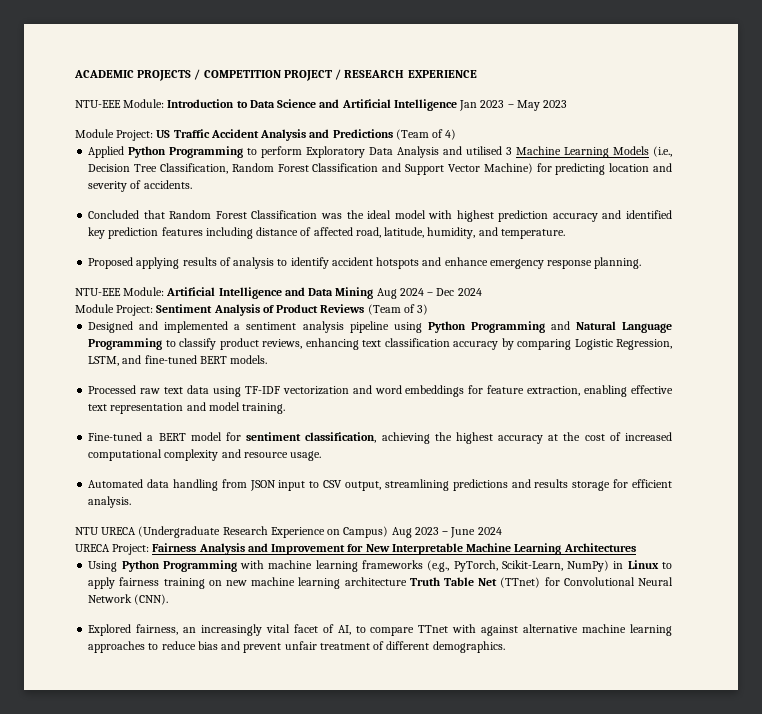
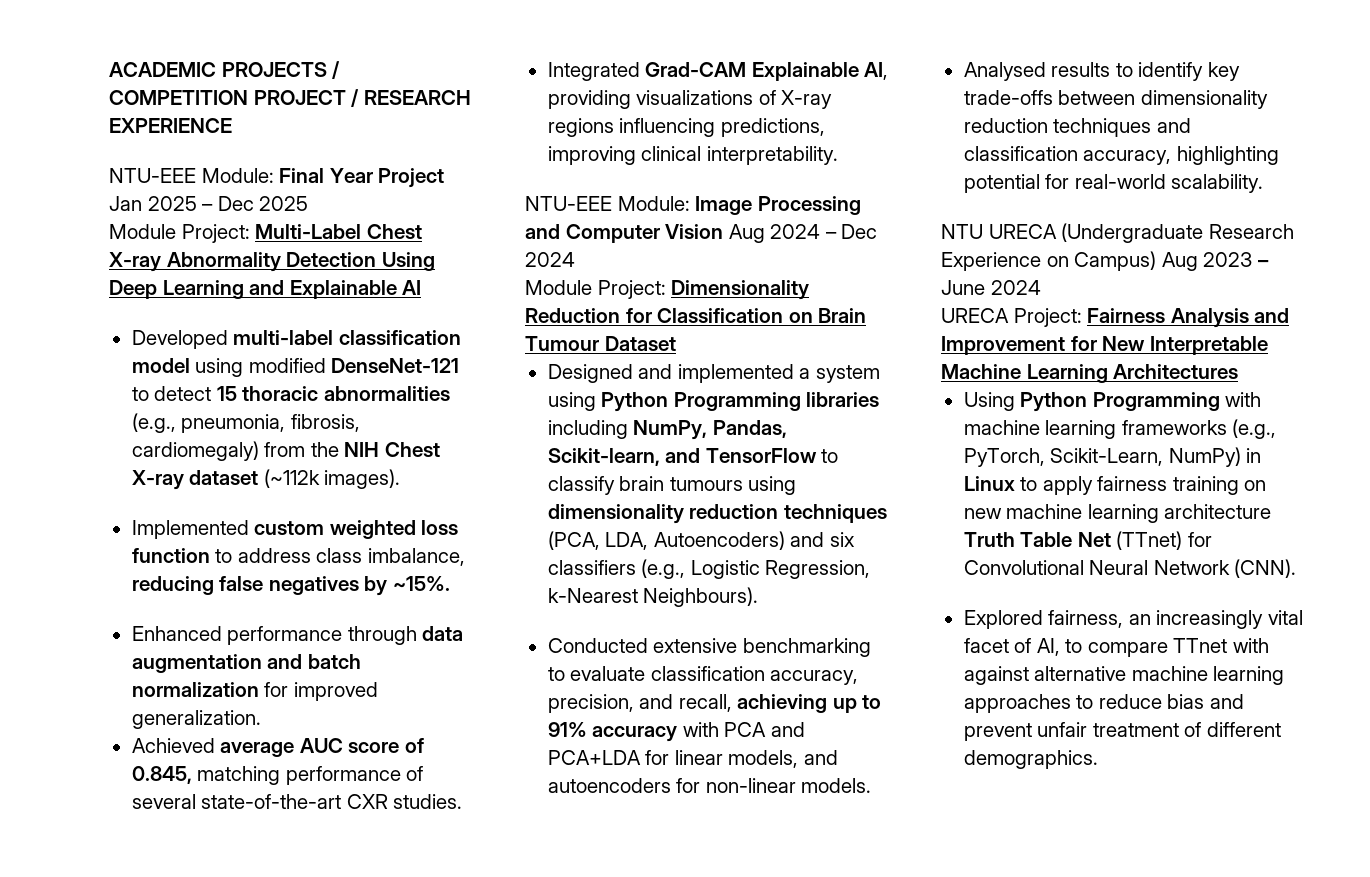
[167,99,568,111] [75,129,457,141] [88,146,672,158] [88,163,672,175] [88,180,192,192] [88,210,672,222] [88,227,565,239] [88,257,642,269] [75,287,374,299] Introduction to Data Science and Artificial Intelligence Jan 2023 – May 2023 // Module Project: US Traffic Accident Analysis and Predictions (Team of 4) // Applied Python Programming to perform Exploratory Data Analysis and utilised 3 Machine Learning Models (i.e., Decision Tree Classification, Random Forest Classification and Support Vector Machine) for predicting location and severity of accidents. // Concluded that Random Forest Classification was the ideal model with highest prediction accuracy and identified key prediction features including distance of affected road, latitude, humidity, and temperature. // Proposed applying results of analysis to identify accident hotspots and enhance emergency response planning. // NTU-EEE Module: Artificial Intelligence and Data Mining -> [279,168,445,188] [109,196,309,211] [109,224,422,243] [109,252,435,272] [109,280,422,299] [131,330,461,349] [131,358,460,377] [131,386,450,401] [131,413,360,433] [131,441,440,461] [131,469,401,490] [131,520,459,539] [131,548,465,566] [131,576,450,596] [131,626,464,645] [131,654,361,673] [131,682,378,701] [131,710,261,729] [131,738,424,757] [131,766,424,785] [131,794,463,809] [547,62,889,81] [547,90,833,109] [547,118,825,137] [547,146,838,165] [525,196,861,215] [525,224,724,243] Final Year Project Jan 2025 – Dec 2025 // Module Project: Multi-Label Chest X-ray Abnormality Detection Using Deep Learning and Explainable AI // Developed multi-label classification model using modified DenseNet-121 to detect 15 thoracic abnormalities (e.g., pneumonia, fibrosis, cardiomegaly) from the NIH Chest X-ray dataset (~112k images). // Implemented custom weighted loss function to address class imbalance, reducing false negatives by ~15%. // Enhanced performance through data augmentation and batch normalization for improved generalization. // Achieved average AUC score of 0.845, matching performance of several state-of-the-art CXR studies. // Integrated Grad-CAM Explainable AI, providing visualizations of X-ray regions influencing predictions, improving clinical interpretability. // NTU-EEE Module: Image Processing and Computer Vision
[156,304,429,316] [88,321,672,333] [88,338,673,350] [88,355,268,366] [88,385,673,397] [88,402,286,414] [88,432,672,444] [88,449,322,461] [88,479,673,491] [88,496,132,508] Sentiment Analysis of Product Reviews (Team of 3) // Designed and implemented a sentiment analysis pipeline using Python Programming and Natural Language Programming to classify product reviews, enhancing text classification accuracy by comparing Logistic Regression, LSTM, and fine-tuned BERT models. // Processed raw text data using TF-IDF vectorization and word embeddings for feature extraction, enabling effective text representation and model training. // Fine-tuned a BERT model for sentiment classification, achieving the highest accuracy at the cost of increased computational complexity and resource usage. // Automated data handling from JSON input to CSV output, streamlining predictions and results storage for efficient analysis. -> [671,280,810,300] [525,308,867,323] [525,336,676,351] [547,364,880,383] [547,392,880,412] [547,420,787,440] [547,448,839,466] [547,476,797,495] [547,504,887,524] [547,531,855,550] [547,559,871,579] [547,587,759,607] [547,638,871,657] [547,666,859,685] [547,694,882,713] [547,722,805,742] [547,750,838,768] [547,778,872,793] [963,62,1240,81] [963,90,1268,109] [963,118,1191,137] [963,146,1279,165] [963,174,1264,193] Dimensionality Reduction for Classification on Brain Tumour Dataset // Designed and implemented a system using Python Programming libraries including NumPy, Pandas, Scikit-learn, and TensorFlow to classify brain tumours using dimensionality reduction techniques (PCA, LDA, Autoencoders) and six classifiers (e.g., Logistic Regression, k-Nearest Neighbours). // Conducted extensive benchmarking to evaluate classification accuracy, precision, and recall, achieving up to 91% accuracy with PCA and PCA+LDA for linear models, and autoencoders for non-linear models. // Analysed results to identify key trade-offs between dimensionality reduction techniques and classification accuracy, highlighting potential for real-world scalability.

